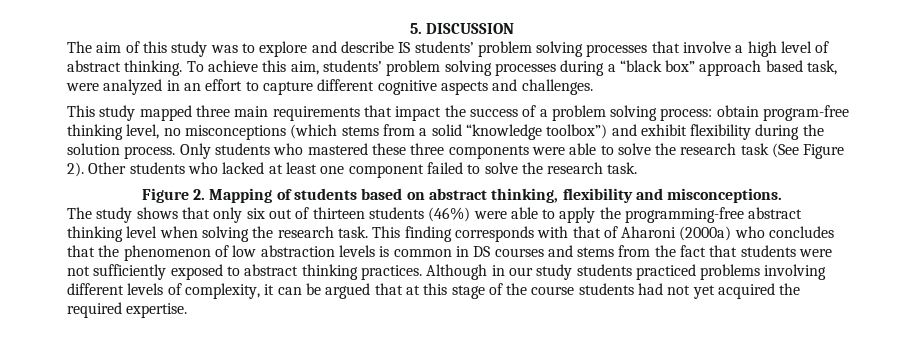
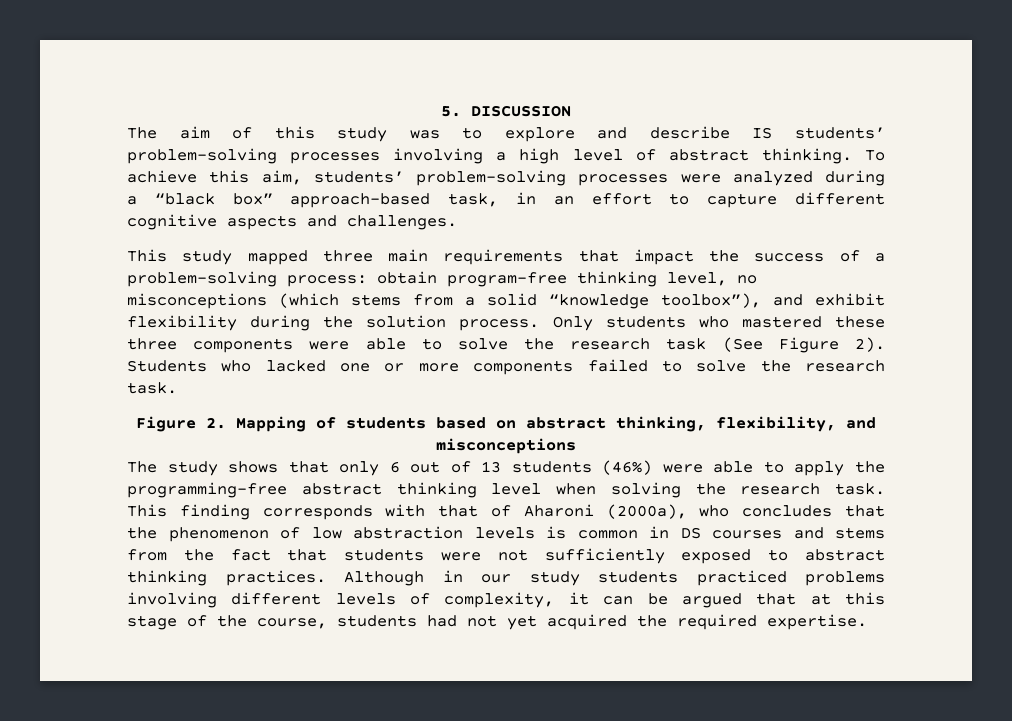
[477,41,732,57] problem solving processes that involve -> [127,148,484,164] problem-solving processes involving
[386,60,838,76] [66,79,163,95] problem solving processes during a “black box” approach based task, were analyzed -> [416,170,885,186] [127,193,499,208] problem-solving processes were analyzed during a “black box” approach-based task,
[551,105,658,121] problem solving -> [127,271,277,287] problem-solving
[546,124,608,139] toolbox”) -> [661,293,761,308] toolbox”),
[88,162,424,178] Other students who lacked at least one component -> [127,360,574,375] Students who lacked one or more components
[562,188,783,203] flexibility and misconceptions. -> [716,416,876,432] [436,438,576,454] flexibility, and misconceptions
[246,208,265,219] six -> [389,461,400,473] 6
[312,207,365,219] thirteen -> [481,461,502,473] 13
[679,226,732,241] (2000a) -> [606,504,687,519] (2000a),
[531,286,575,295] course -> [257,618,327,629] course,

